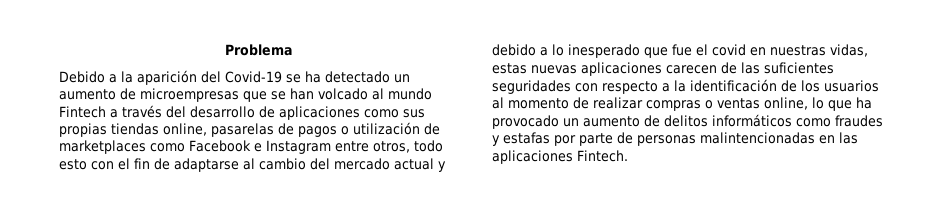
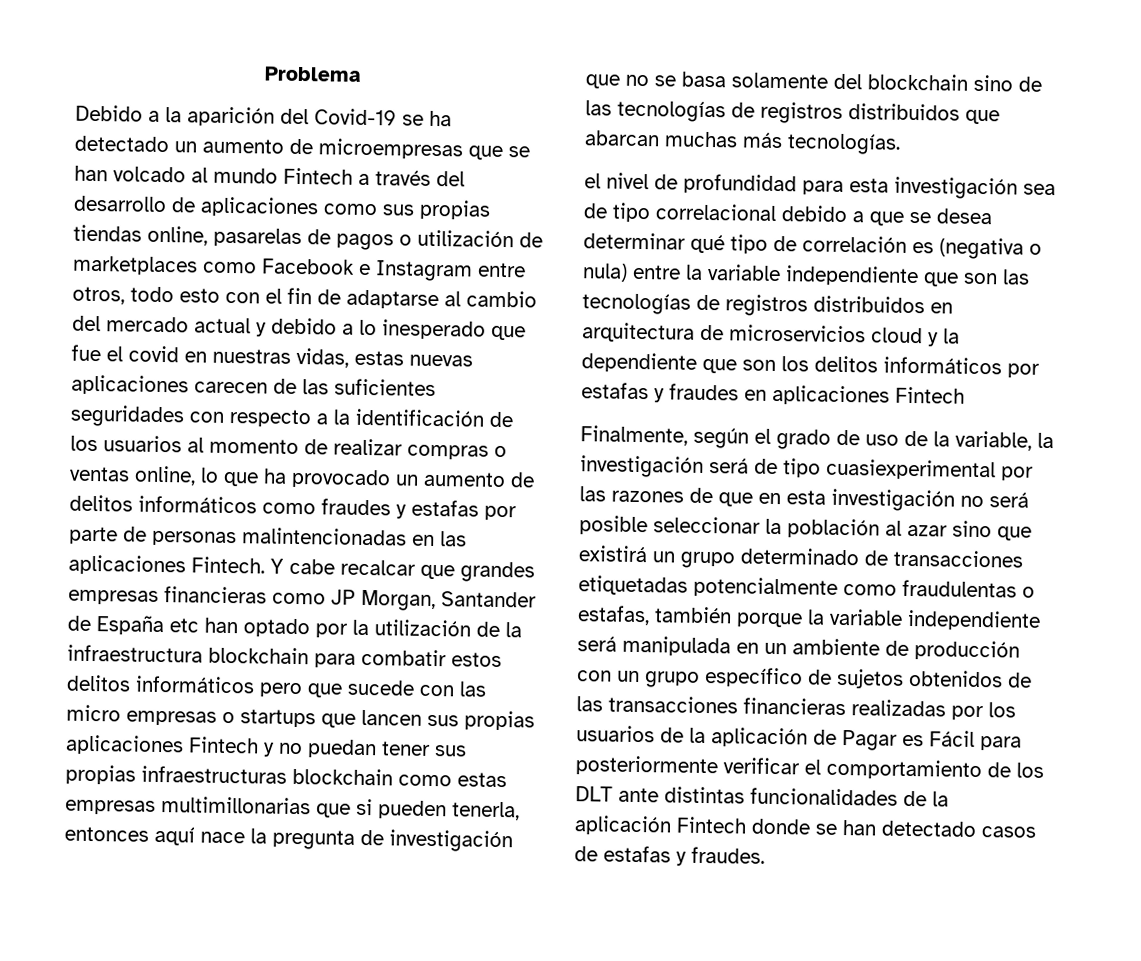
(628, 156) none -> [270,558,535,583] [68,586,537,612] [67,615,522,638] [67,644,502,668] [66,674,487,698] [66,704,535,731] [65,734,467,759] [65,764,507,788] [65,796,520,821] [64,826,513,853] [585,71,1042,92] [585,100,1000,125] [584,130,901,155] [584,172,1056,200] [583,202,993,226] [583,232,1042,260] [582,263,1030,287] [582,293,953,317] [582,322,960,347] [581,352,1040,378] [581,382,965,406] [580,425,1054,451] [580,455,1034,481] [579,486,1029,512] [579,515,1032,541] [578,545,1024,569] [578,575,1035,598] [577,605,1041,631] [577,635,1020,661] [577,666,1032,689] [576,695,1016,721] [576,725,1022,751] [575,755,1044,781] [575,786,949,807] [574,815,1036,838] [574,845,765,866] Y cabe recalcar que grandes empresas financieras como JP Morgan, Santander de España etc han optado por la utilización de la infraestructura blockchain para combatir estos delitos informáticos pero que sucede con las micro empresas o startups que lancen sus propias aplicaciones Fintech y no puedan tener sus propias infraestructuras blockchain como estas empresas multimillonarias que si pueden tenerla, entonces aquí nace la pregunta de investigación que no se basa solamente del blockchain sino de las tecnologías de registros distribuidos que abarcan muchas más tecnologías. // el nivel de profundidad para esta investigación sea de tipo correlacional debido a que se desea determinar qué tipo de correlación es (negativa o nula) entre la variable independiente que son las tecnologías de registros distribuidos en arquitectura de microservicios cloud y la dependiente que son los delitos informáticos por estafas y fraudes en aplicaciones Fintech // Finalmente, según el grado de uso de la variable, la investigación será de tipo cuasiexperimental por las razones de que en esta investigación no será posible seleccionar la población al azar sino que existirá un grupo determinado de transacciones etiquetadas potencialmente como fraudulentas o estafas, también porque la variable independiente será manipulada en un ambiente de producción con un grupo específico de sujetos obtenidos de las transacciones financieras realizadas por los usuarios de la aplicación de Pagar es Fácil para posteriormente verificar el comportamiento de los DLT ante distintas funcionalidades de la aplicación Fintech donde se han detectado casos de estafas y fraudes.

